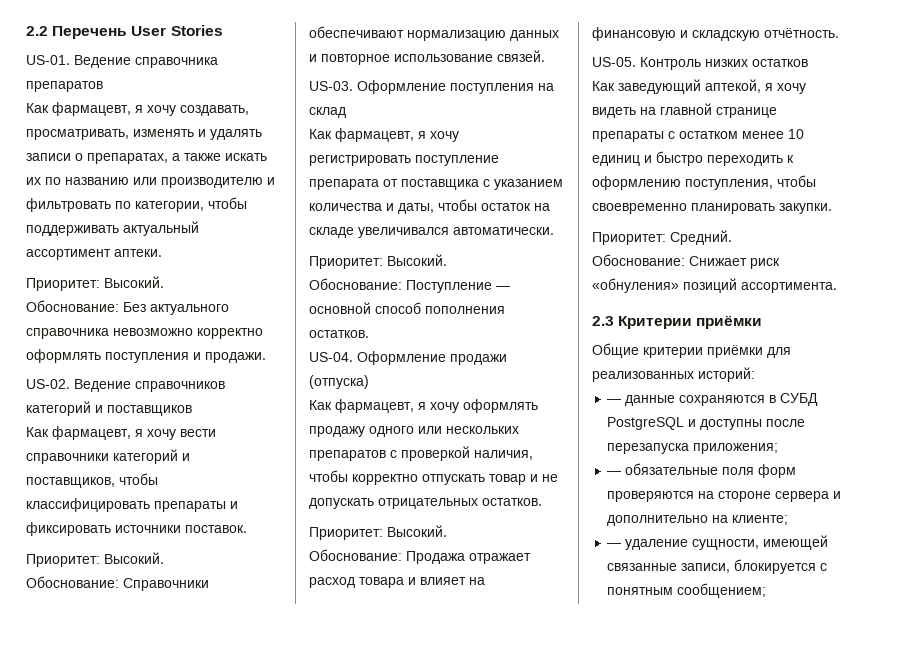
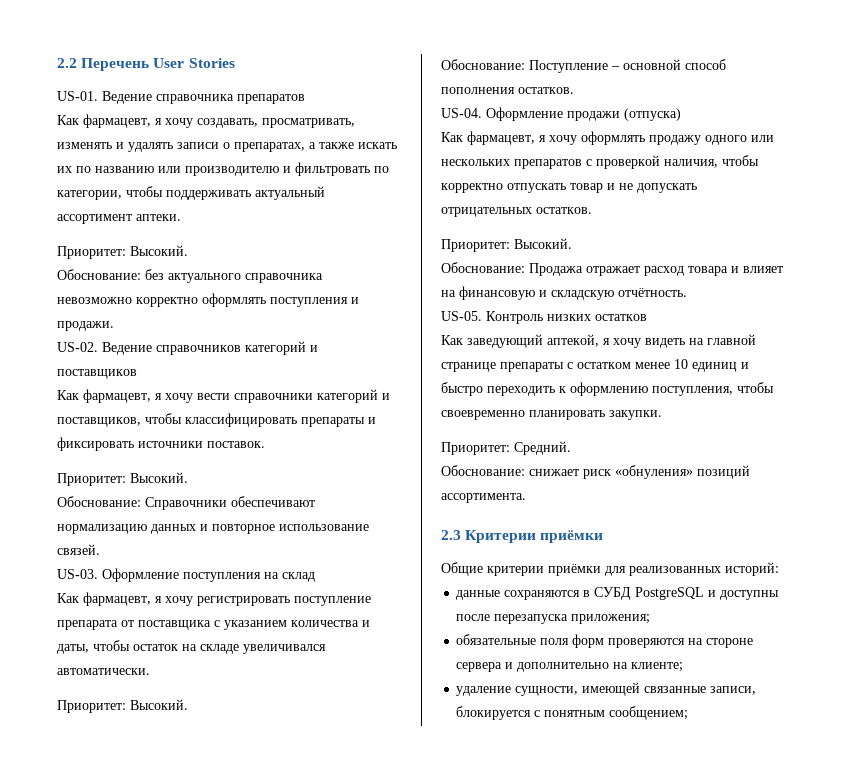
[123,302,146,312] Без -> [145,269,164,280] без
[496,286,510,290] — -> [611,66,620,70] –
[689,256,747,266] Снижает -> [529,469,579,476] снижает
[607,399,622,403] — -> (779, 569) none
[607,471,622,475] — -> (651, 619) none
[607,543,622,547] — -> (684, 667) none

